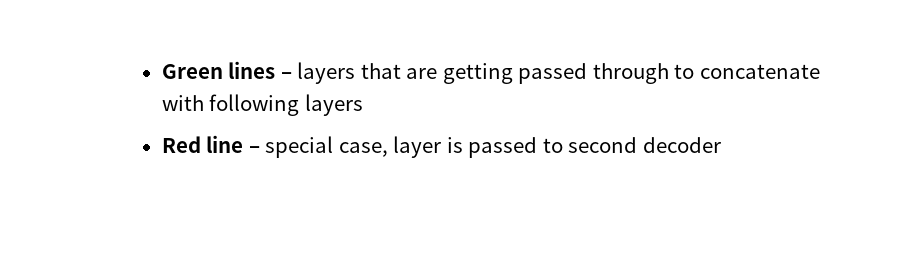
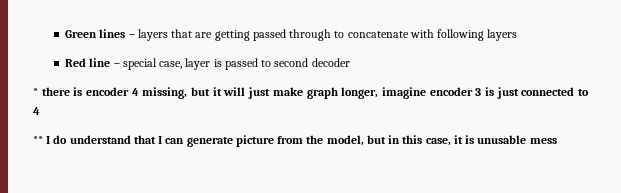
(721, 145) none -> [33,87,589,99] [33,107,40,115] [33,135,557,147] // * there is encoder 4 missing, but it will just make graph longer, imagine encoder 3 is just connected to 4 // ** I do understand that I can generate picture from the model, but in this case, it is unusable mess

